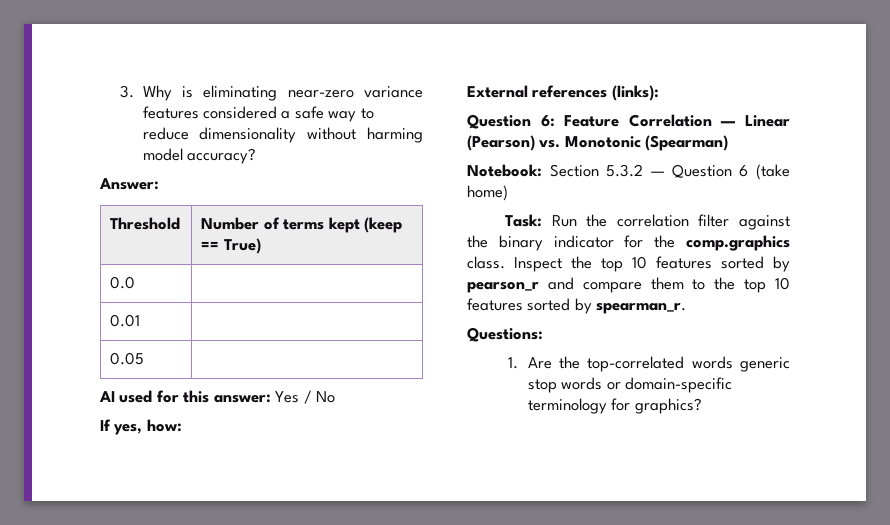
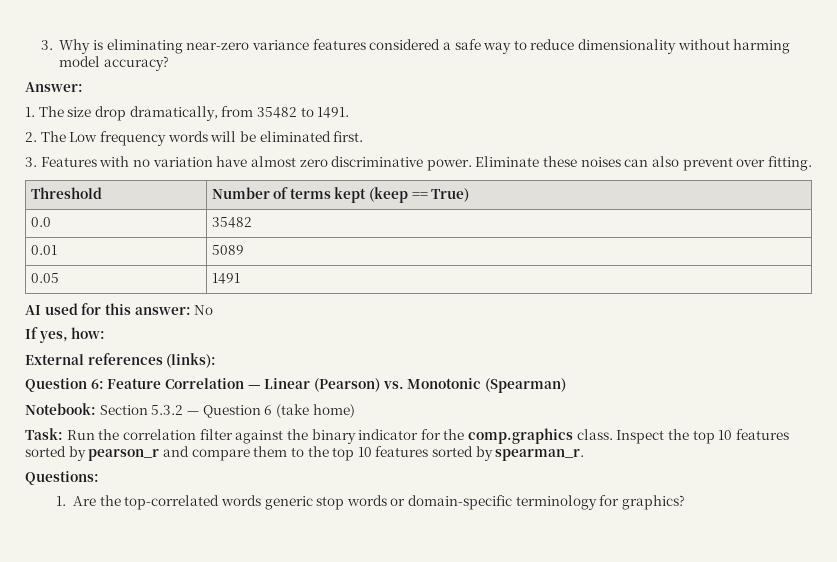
(159, 184) none -> [25,106,350,121] [25,131,364,146] [25,156,812,171] // 1. The size drop dramatically, from 35482 to 1491. // 2. The Low frequency words will be eliminated first. // 3. Features with no variation have almost zero discriminative power. Eliminate these noises can also prevent over fitting.
(136, 282) none -> [211,217,252,228] 35482
(141, 320) none -> [211,245,244,255] 5089
(145, 358) none -> [211,273,240,284] 1491
[275,390,312,404] Yes / -> (191, 311) none

